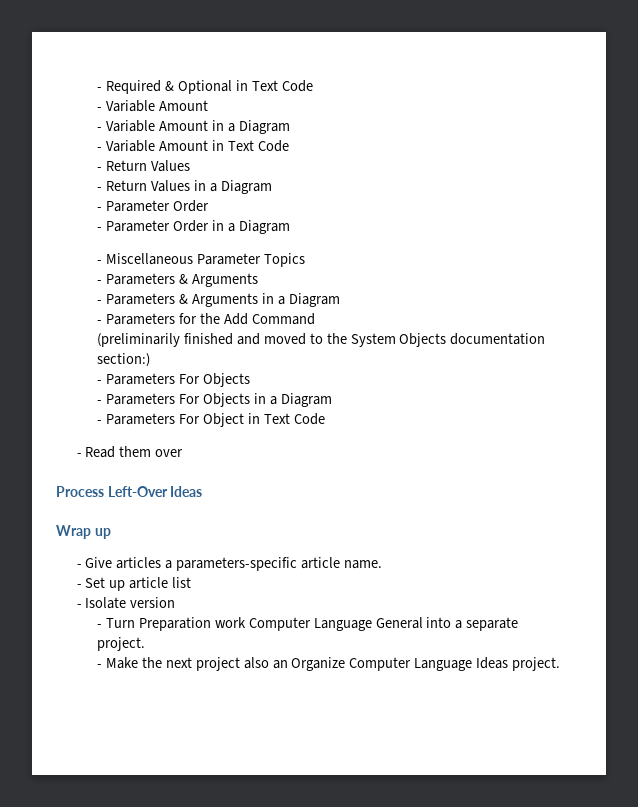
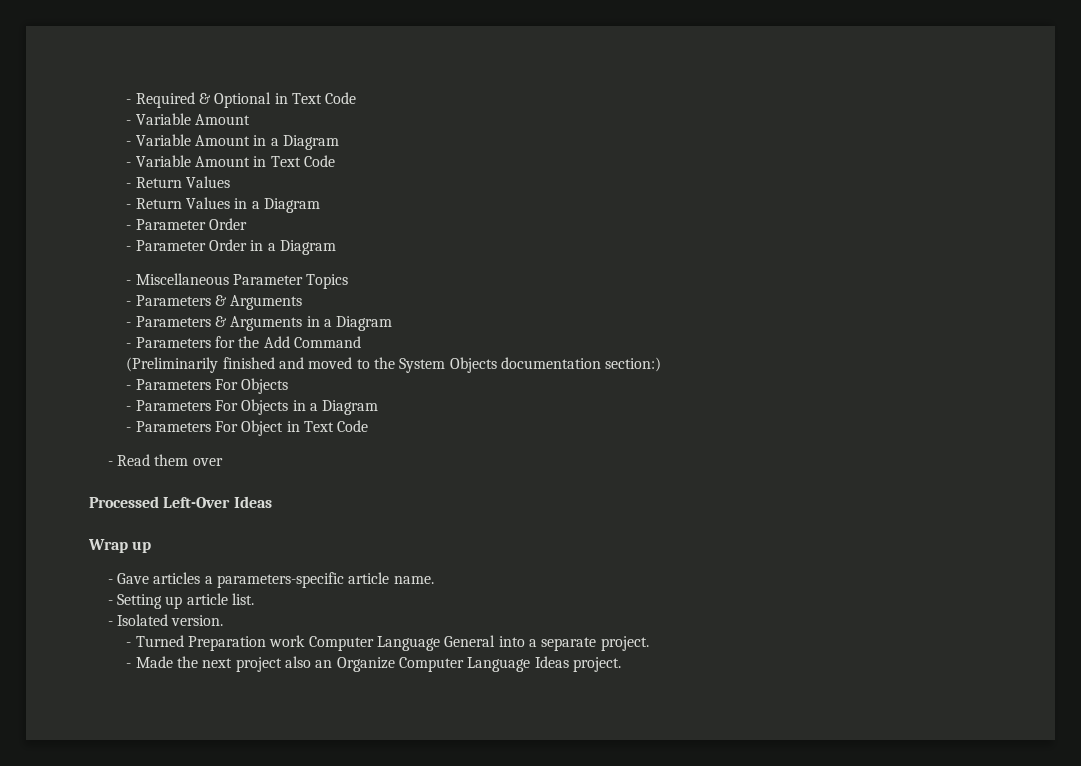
[97,333,181,347] (preliminarily -> [126,357,219,373] (Preliminarily
[56,486,104,497] Process -> [89,496,159,508] Processed
[85,557,113,568] Give -> [117,573,150,584] Gave
[85,577,106,588] Set -> [117,594,163,609] Setting
[172,577,192,588] [76,597,176,609] [97,618,135,628] list // - Isolate version // - Turn -> [232,593,255,605] [107,614,224,626] [126,635,184,647] list. // - Isolated version. // - Turned
[105,657,138,669] Make -> [135,656,173,668] Made

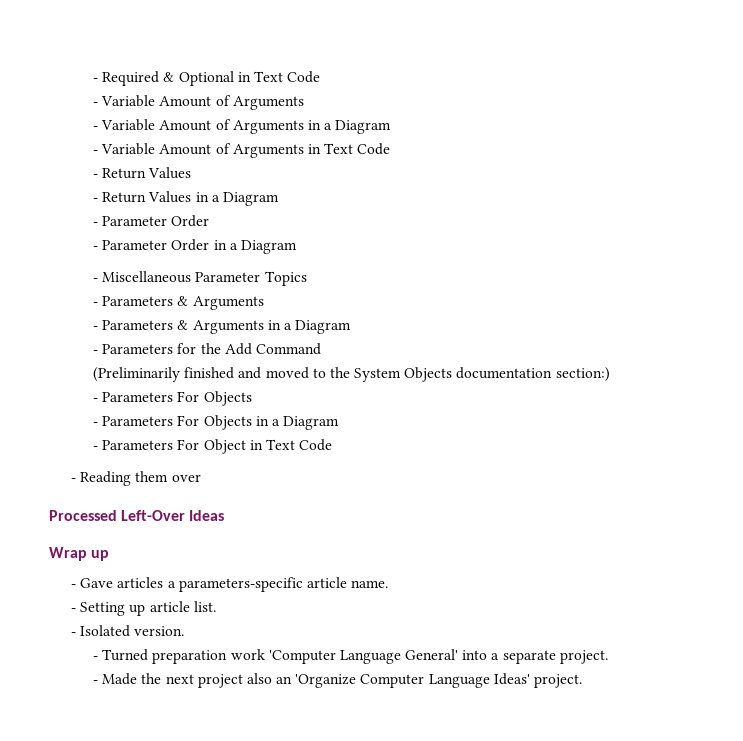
[126,134,251,146] // - Variable Amount -> [215,95,304,110] [92,119,304,134] of Arguments // - Variable Amount of Arguments
(251, 161) none -> [215,143,304,158] of Arguments
[117,454,151,466] Read -> [80,471,132,486] Reading
[188,635,496,651] Preparation work Computer Language General -> [152,649,459,664] preparation work 'Computer Language General'
[336,656,569,672] Organize Computer Language Ideas -> [295,673,530,688] 'Organize Computer Language Ideas'

